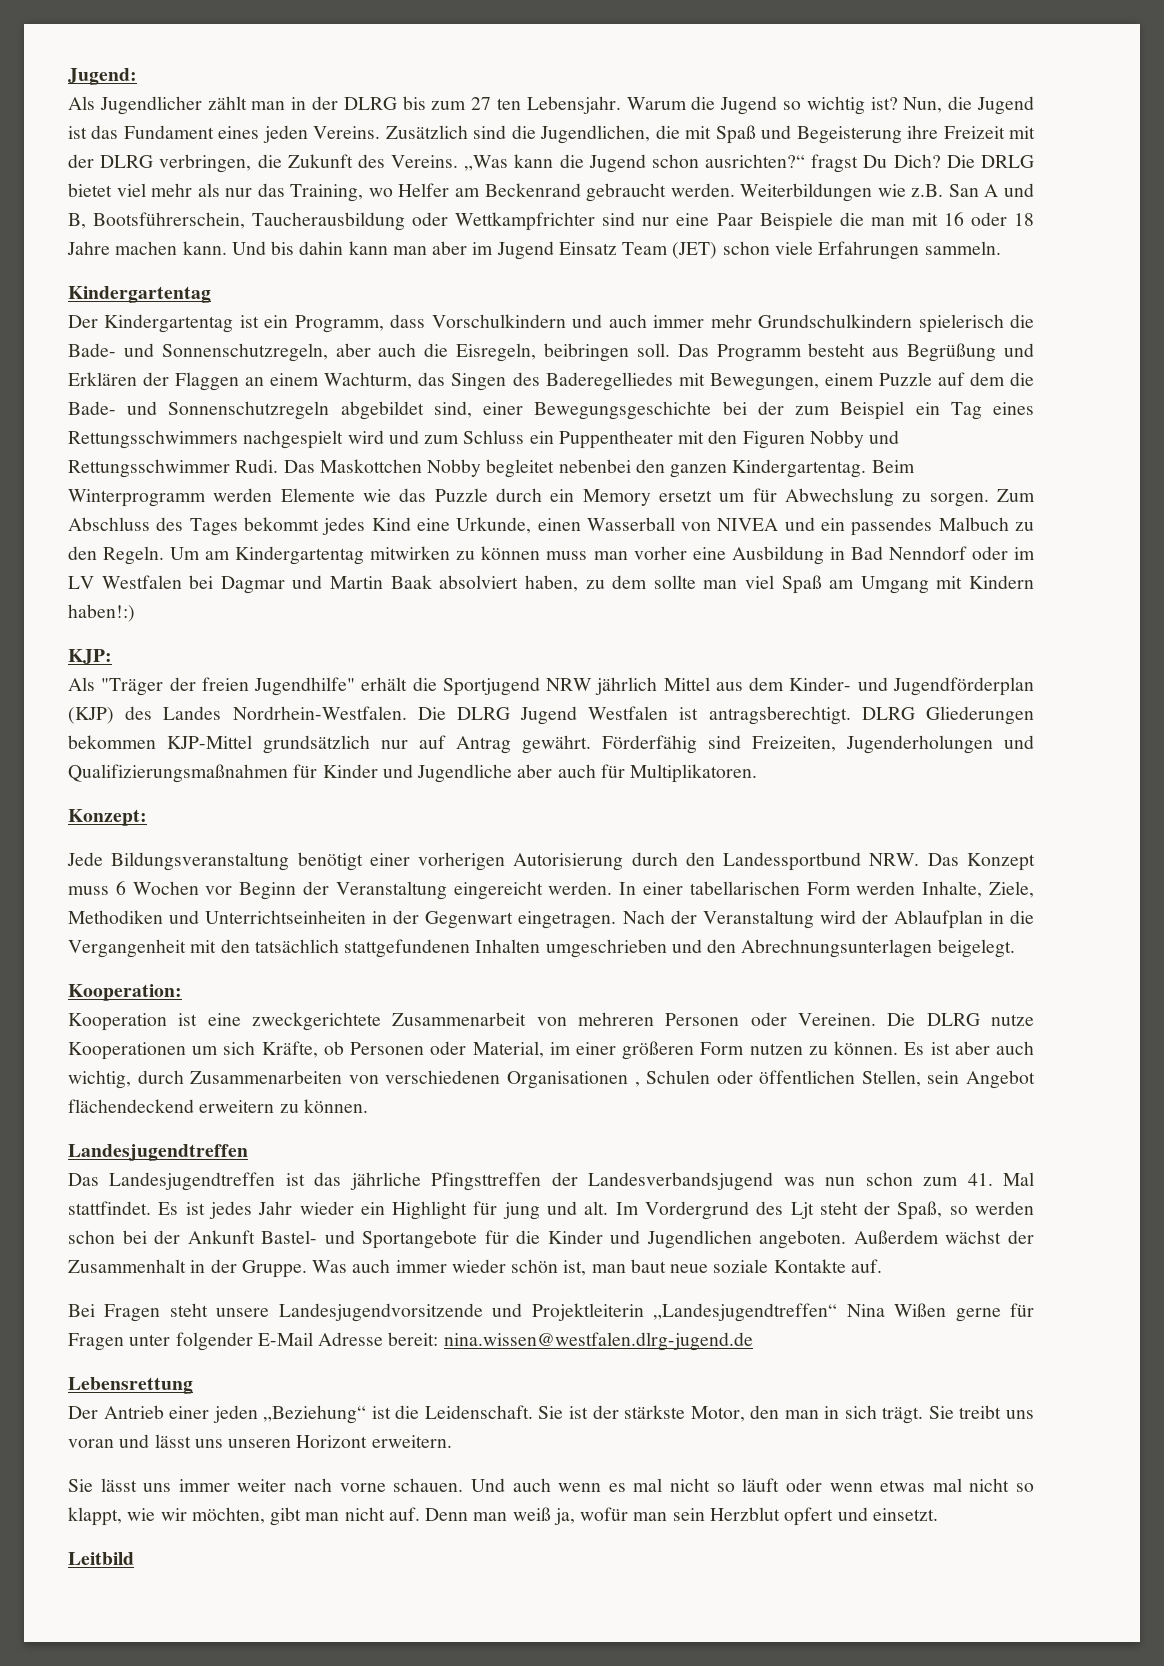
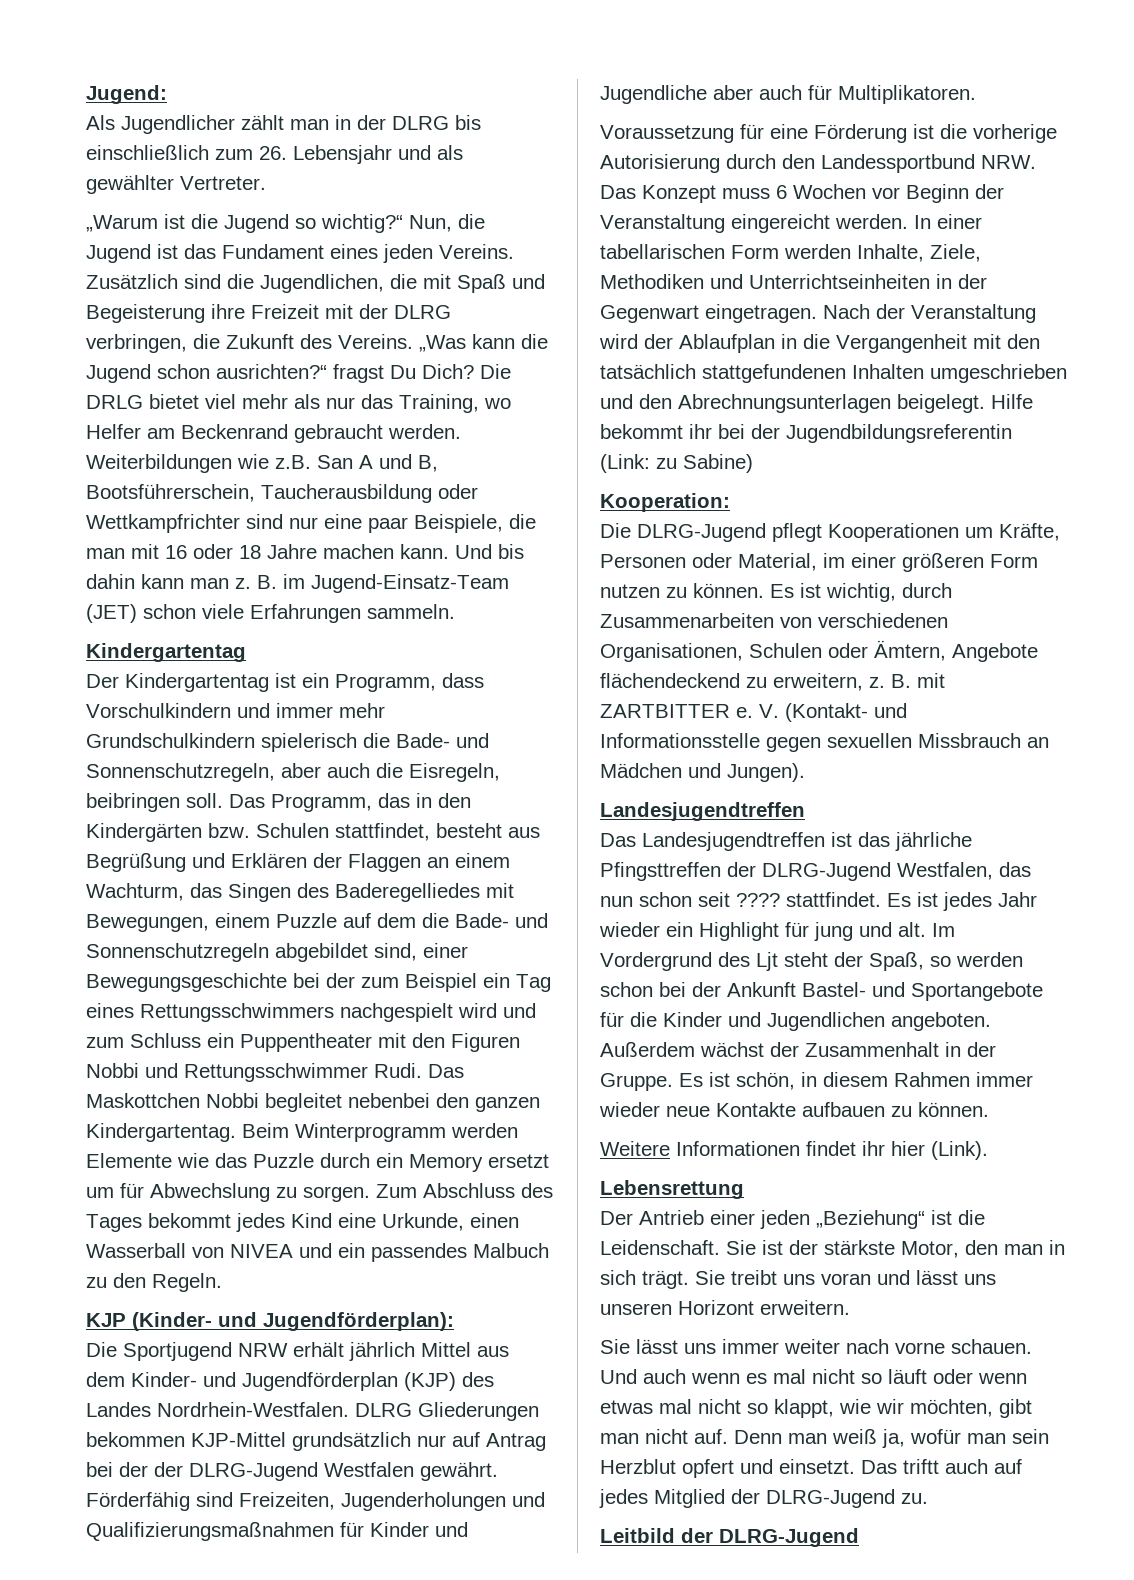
[431,96,687,114] zum 27 ten Lebensjahr. Warum -> [86,145,463,164] [86,175,266,194] [86,214,185,232] einschließlich zum 26. Lebensjahr und als gewählter Vertreter. // „Warum ist
[806,96,898,115] wichtig ist? -> [321,214,403,233] wichtig?“
[716,212,833,231] Paar Beispiele -> [368,514,503,533] paar Beispiele,
[432,241,669,260] aber im Jugend Einsatz Team -> [235,574,509,593] z. B. im Jugend-Einsatz-Team
[608,314,647,328] auch -> (270, 710) none
[716,344,802,362] Programm -> [271,793,471,812] [86,823,430,842] Programm, das in den Kindergärten bzw. Schulen stattfindet,
[809,430,864,448] Nobby -> [86,1063,139,1078] Nobbi
[427,459,482,477] Nobby -> [206,1093,259,1108] Nobbi
[170,546,1035,565] [68,575,1034,594] [68,604,135,622] [68,649,112,664] [68,677,437,696] Um am Kindergartentag mitwirken zu können muss man vorher eine Ausbildung in Bad Nenndorf oder im LV Westfalen bei Dagmar und Martin Baak absolviert haben, zu dem sollte man viel Spaß am Umgang mit Kindern haben!:) // KJP: // Als "Träger der freien Jugendhilfe" erhält die -> [86,1312,454,1331] [86,1342,117,1357] // KJP (Kinder- und Jugendförderplan): // Die
(593, 684) none -> [293,1342,344,1357] erhält
[417,706,851,725] Die DLRG Jugend Westfalen ist antragsberechtigt. -> (349, 1409) none
(511, 745) none -> [86,1462,414,1481] bei der der DLRG-Jugend Westfalen
[68,809,147,826] [67,852,506,871] Konzept: // Jede Bildungsveranstaltung benötigt einer vorherigen -> [600,124,1057,143] Voraussetzung für eine Förderung ist die vorherige
[68,984,182,1001] [68,1012,1035,1031] [68,1041,344,1060] // Kooperation: // Kooperation ist eine zweckgerichtete Zusammenarbeit von mehreren Personen oder Vereinen. Die DLRG nutze Kooperationen um sich Kräfte, ob -> [991,394,1033,409] [600,424,1012,443] [600,454,753,473] [600,493,730,512] [600,523,1060,542] Hilfe bekommt ihr bei der Jugendbildungsreferentin (Link: zu Sabine) // Kooperation: // Die DLRG-Jugend pflegt Kooperationen um Kräfte,
[954,1041,1034,1055] aber auch -> (821, 590) none
[506,1070,1036,1089] [68,1099,368,1113] Organisationen , Schulen oder öffentlichen Stellen, sein Angebot flächendeckend erweitern zu können. -> [600,640,1038,662] [600,673,945,691] [600,703,907,722] [600,733,1049,752] [600,763,805,782] Organisationen, Schulen oder Ämtern, Angebote flächendeckend zu erweitern, z. B. mit ZARTBITTER e. V. (Kontakt- und Informationsstelle gegen sexuellen Missbrauch an Mädchen und Jungen).
[588,1172,1034,1191] Landesverbandsjugend was nun schon zum 41. Mal -> [762,862,1031,881] [600,892,780,907] DLRG-Jugend Westfalen, das nun schon seit ????
[312,1259,882,1276] [68,1303,1035,1322] [68,1332,753,1351] Was auch immer wieder schön ist, man baut neue soziale Kontakte auf. // Bei Fragen steht unsere Landesjugendvorsitzende und Projektleiterin „Landesjugendtreffen“ Nina Wißen gerne für Fragen unter folgender E-Mail Adresse bereit: nina.wissen@westfalen.dlrg-jugend.de -> [679,1072,1033,1090] [599,1102,989,1117] [600,1141,988,1160] Es ist schön, in diesem Rahmen immer wieder neue Kontakte aufbauen zu können. // Weitere Informationen findet ihr hier (Link).
(938, 1514) none -> [861,1459,1022,1474] [599,1489,928,1508] Das triftt auch auf jedes Mitglied der DLRG-Jugend zu.
(134, 1558) none -> [681,1528,859,1547] der DLRG-Jugend

